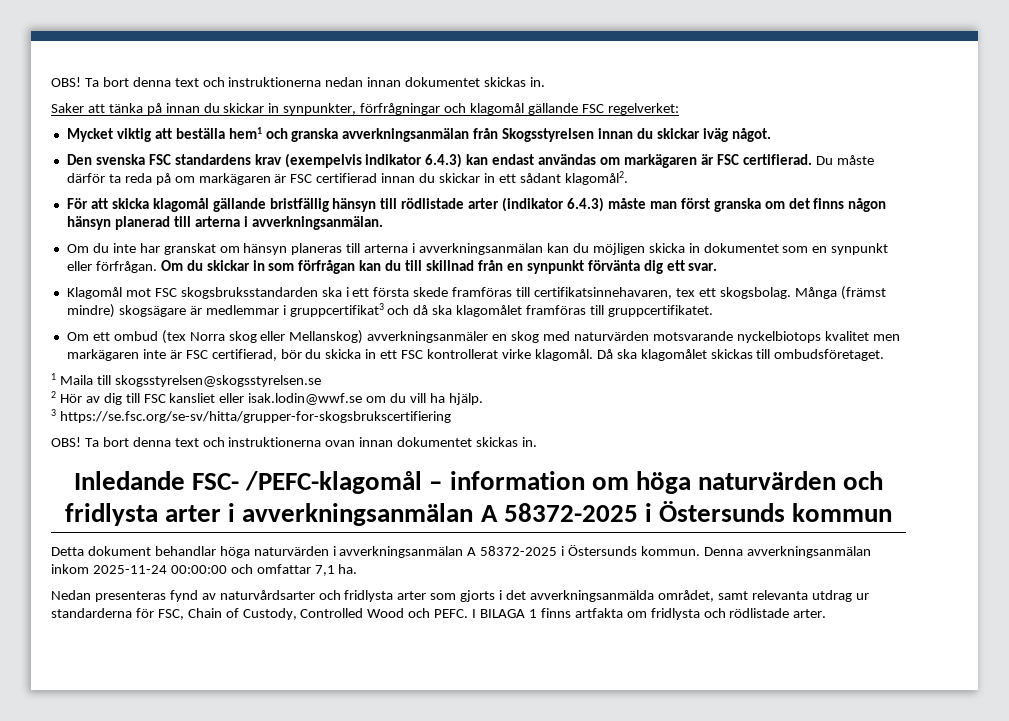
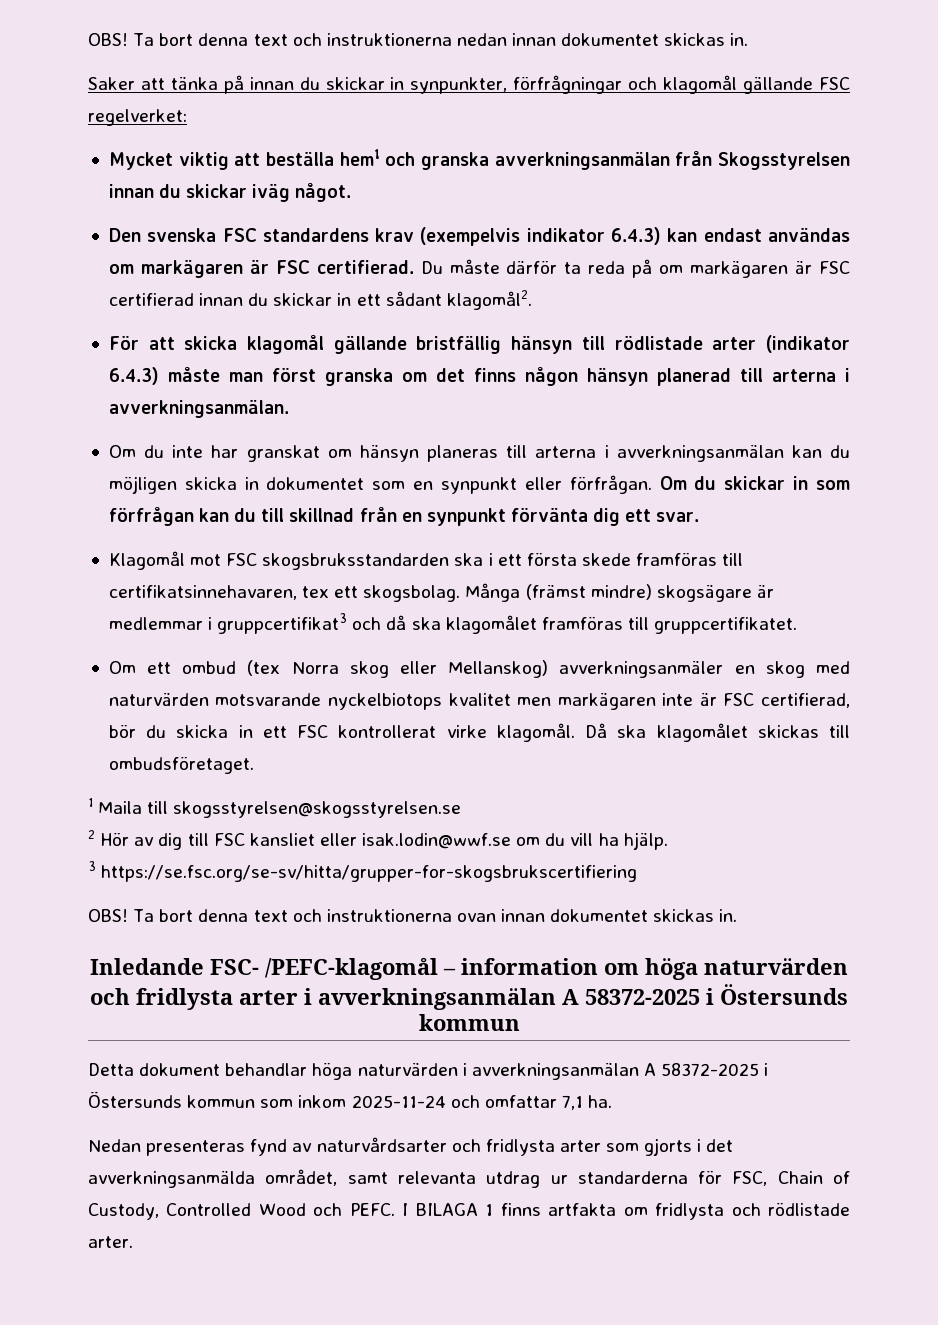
[641,546,871,558] kommun. Denna avverkningsanmälan -> [187,1095,294,1108] kommun som
[170,565,227,574] 00:00:00 -> (446, 1101) none

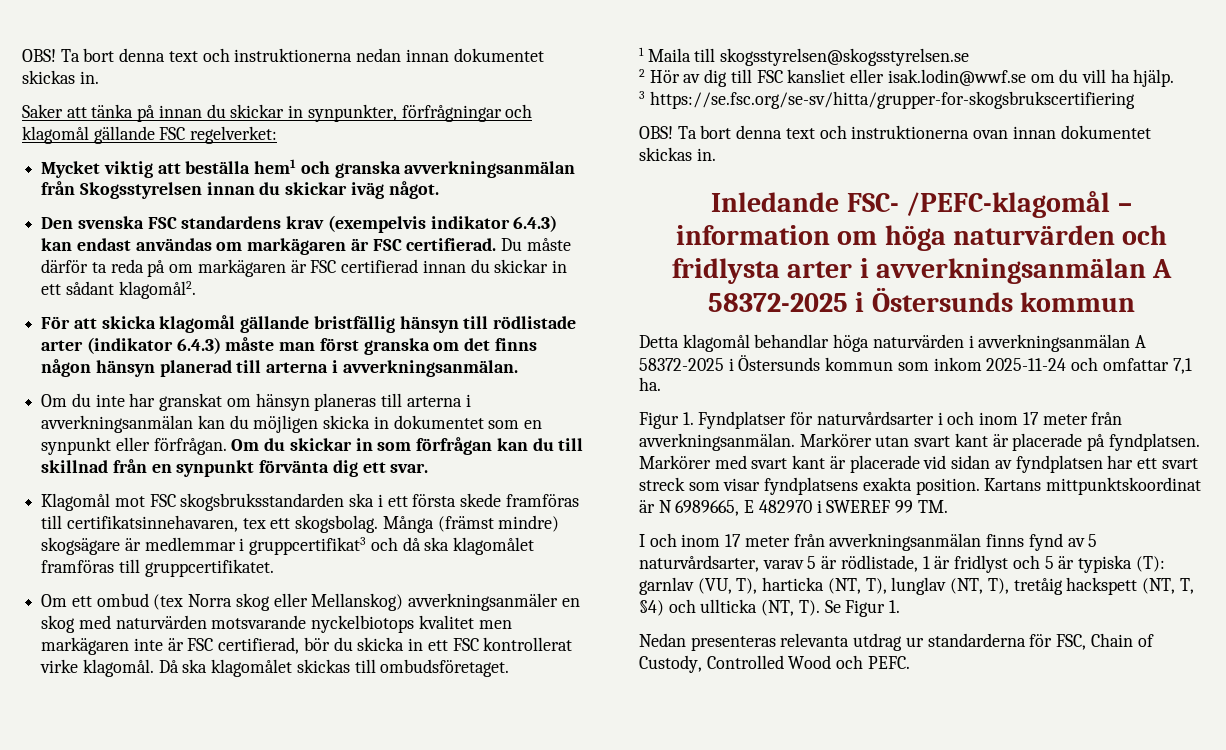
[139,1063,221,1076] dokument -> [682,334,750,352] klagomål
[88,1137,734,1156] [88,1169,388,1188] Nedan presenteras fynd av naturvårdsarter och fridlysta arter som gjorts i det avverkningsanmälda området, samt -> [639,411,1123,429] [639,433,1200,451] [639,455,1198,473] [639,477,1202,495] [639,500,948,516] [639,533,1098,551] [639,555,1165,573] [639,577,1194,595] [639,599,901,617] [639,633,776,651] Figur 1. Fyndplatser för naturvårdsarter i och inom 17 meter från avverkningsanmälan. Markörer utan svart kant är placerade på fyndplatsen. Markörer med svart kant är placerade vid sidan av fyndplatsen har ett svart streck som visar fyndplatsens exakta position. Kartans mittpunktskoordinat är N 6989665, E 482970 i SWEREF 99 TM. // I och inom 17 meter från avverkningsanmälan finns fynd av 5 naturvårdsarter, varav 5 är rödlistade, 1 är fridlyst och 5 är typiska (T): garnlav (VU, T), harticka (NT, T), lunglav (NT, T), tretåig hackspett (NT, T, §4) och ullticka (NT, T). Se Figur 1. // Nedan presenteras
[402,1202,850,1220] [88,1236,133,1248] I BILAGA 1 finns artfakta om fridlysta och rödlistade arter. -> (910, 662) none

